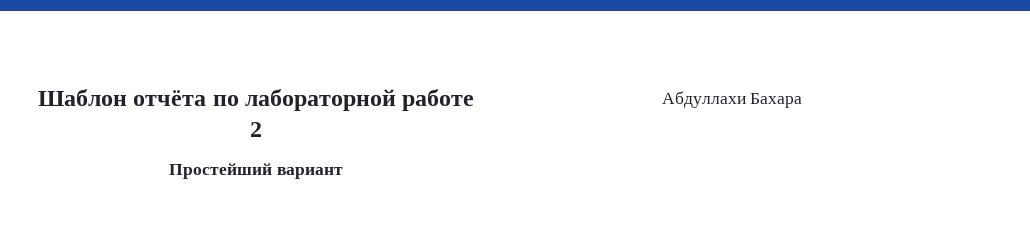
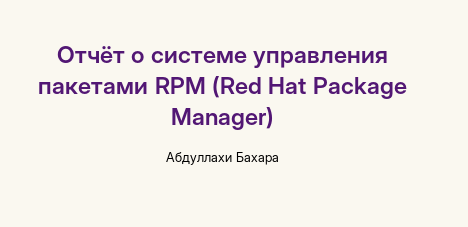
[37,89,475,111] [250,122,262,137] [169,163,343,179] Шаблон отчёта по лабораторной работе 2 // Простейший вариант -> [56,46,389,68] [38,76,407,99] [171,107,274,130] Отчёт о системе управления пакетами RPM (Red Hat Package Manager)

